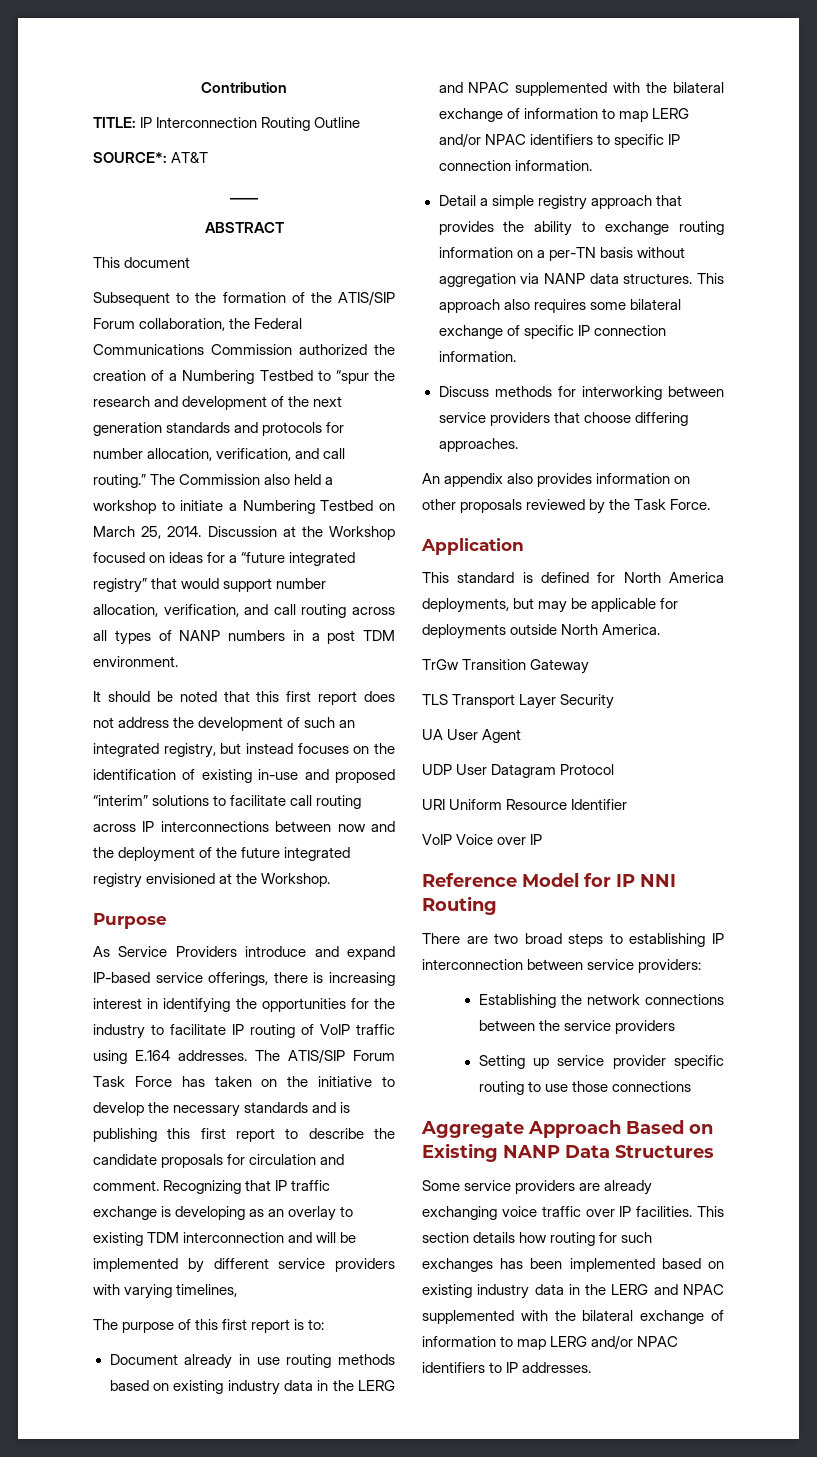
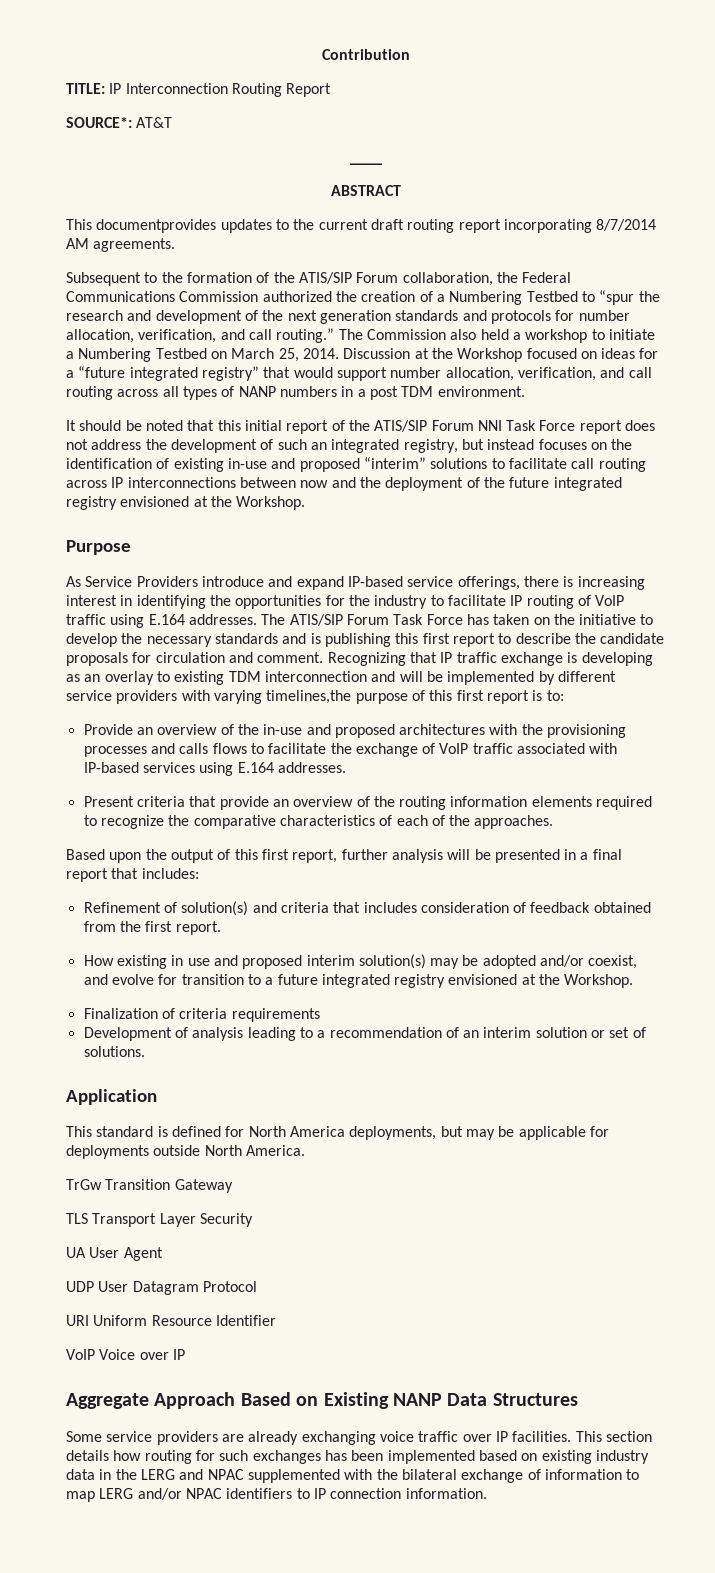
[314,117,361,128] Outline -> [286,83,332,97] Report
[124,257,191,268] document -> [96,219,657,233] [66,238,176,252] documentprovides updates to the current draft routing report incorporating 8/7/2014 AM agreements.
[286,691,312,702] first -> [244,420,576,434] initial report of the ATIS/SIP Forum NNI Task Force
[176,1284,238,1297] [93,1319,118,1330] timelines, // The -> [266,690,352,704] timelines,the
[109,1354,395,1369] [109,1380,396,1395] [438,82,724,96] [438,108,689,122] [438,133,680,148] [438,160,592,171] [438,195,682,210] [438,221,724,236] [438,247,685,261] [438,273,724,287] [438,299,681,313] [438,325,666,339] [438,351,516,362] [438,386,724,400] [438,412,688,426] [438,438,518,452] [422,473,691,487] [422,499,711,514] Document already in use routing methods based on existing industry data in the LERG and NPAC supplemented with the bilateral exchange of information to map LERG and/or NPAC identifiers to specific IP connection information. // Detail a simple registry approach that provides the ability to exchange routing information on a per-TN basis without aggregation via NANP data structures. This approach also requires some bilateral exchange of specific IP connection information. // Discuss methods for interworking between service providers that choose differing approaches. // An appendix also provides information on other proposals reviewed by the Task Force. -> [83,724,627,738] [83,743,618,757] [83,762,346,776] [83,796,653,810] [83,815,554,829] [66,849,622,863] [66,868,199,882] [83,901,651,916] [83,921,221,935] [83,954,638,969] [83,974,634,988] [83,1008,320,1022] [83,1027,646,1041] [83,1046,145,1057] Provide an overview of the in-use and proposed architectures with the provisioning processes and calls flows to facilitate the exchange of VoIP traffic associated with IP-based services using E.164 addresses. // Present criteria that provide an overview of the routing information elements required to recognize the comparative characteristics of each of the approaches. // Based upon the output of this first report, further analysis will be presented in a final report that includes: // Refinement of solution(s) and criteria that includes consideration of feedback obtained from the first report. // How existing in use and proposed interim solution(s) may be adopted and/or coexist, and evolve for transition to a future integrated registry envisioned at the Workshop. // Finalization of criteria requirements // Development of analysis leading to a recommendation of an interim solution or set of solutions.
[422,873,676,887] [422,896,497,915] [422,933,724,947] [422,959,702,973] [478,994,724,1008] [478,1020,675,1034] [478,1055,724,1069] [478,1081,691,1095] // Reference Model for IP NNI Routing // There are two broad steps to establishing IP interconnection between service providers: // Establishing the network connections between the service providers // Setting up service provider specific routing to use those connections -> (185, 1354) none
[522,1362,592,1373] addresses. -> [330,1488,487,1499] connection information.

